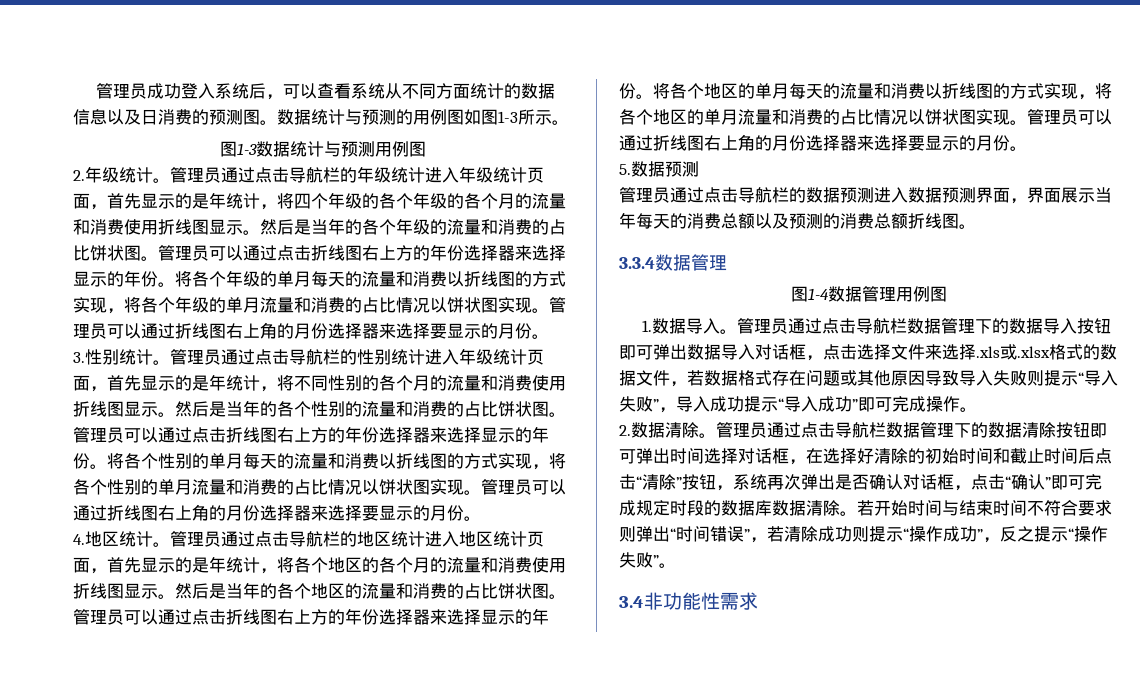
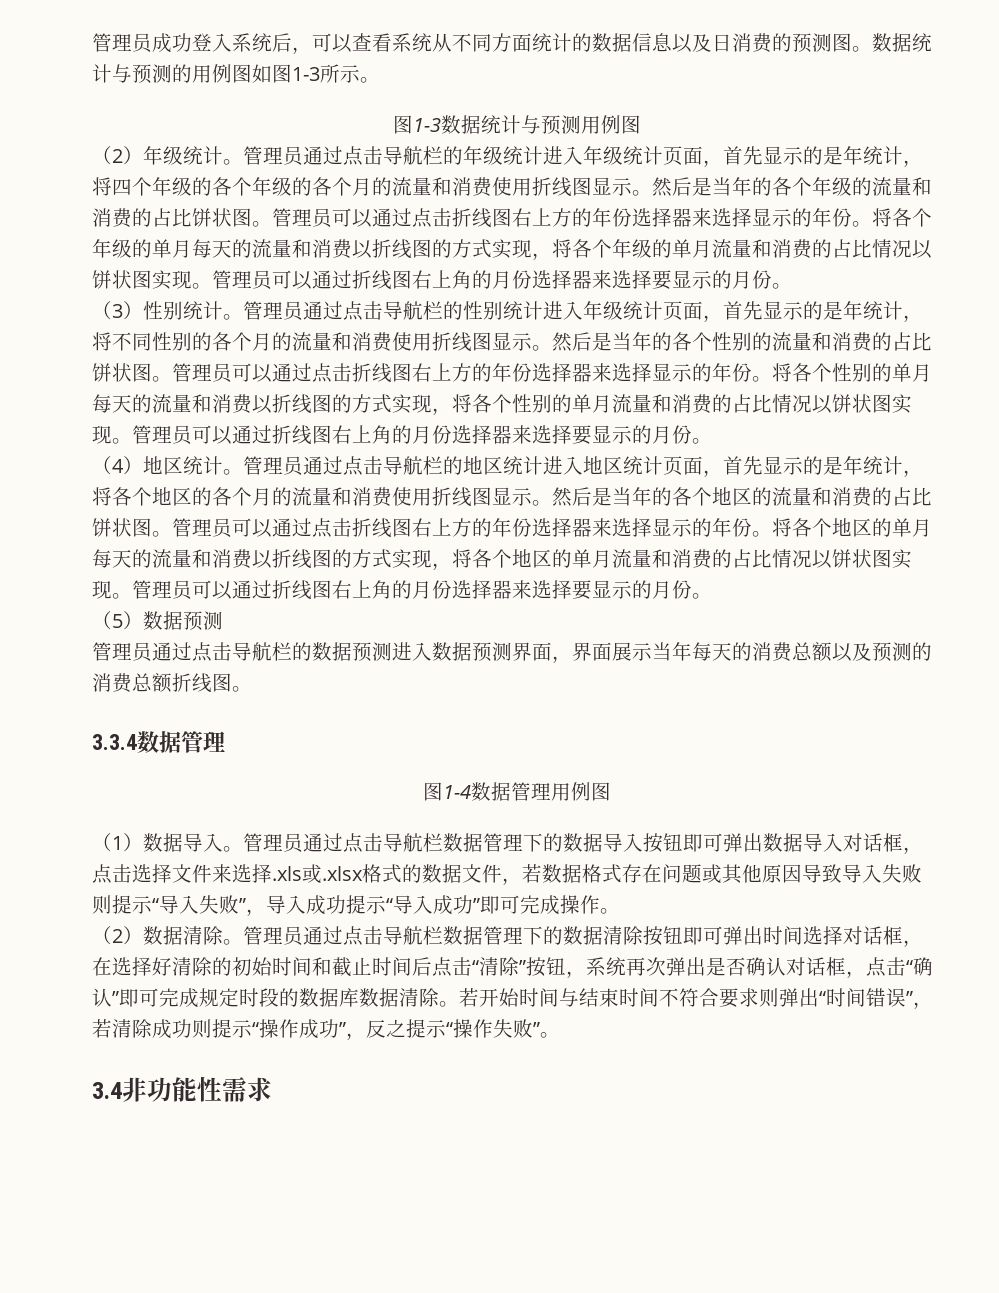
[73,170,85,181] 2. -> [92,146,143,165] （2）
[73,352,85,363] 3. -> [92,301,143,320] （3）
[73,534,85,545] 4. -> [92,456,143,475] （4）
[619,164,631,175] 5. -> [92,611,143,630] （5）
[642,320,653,332] 1. -> [92,833,143,852] （1）
[619,425,631,436] 2. -> [92,926,143,945] （2）

